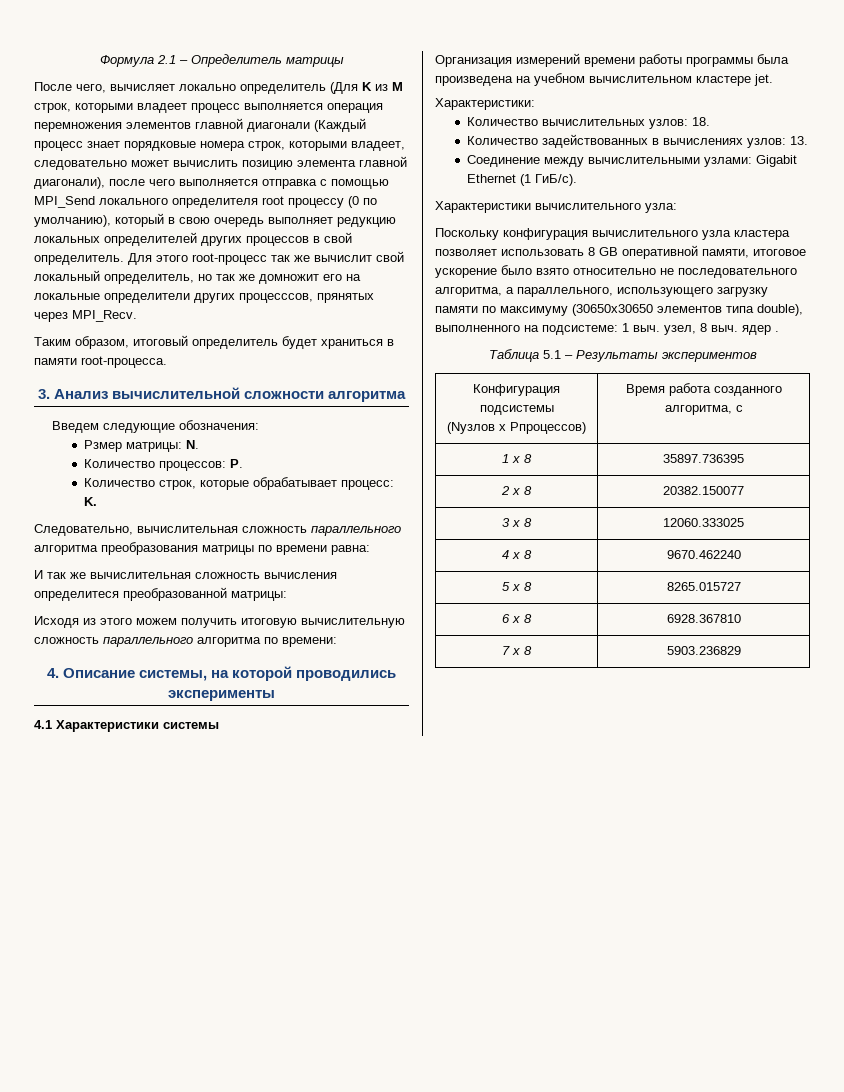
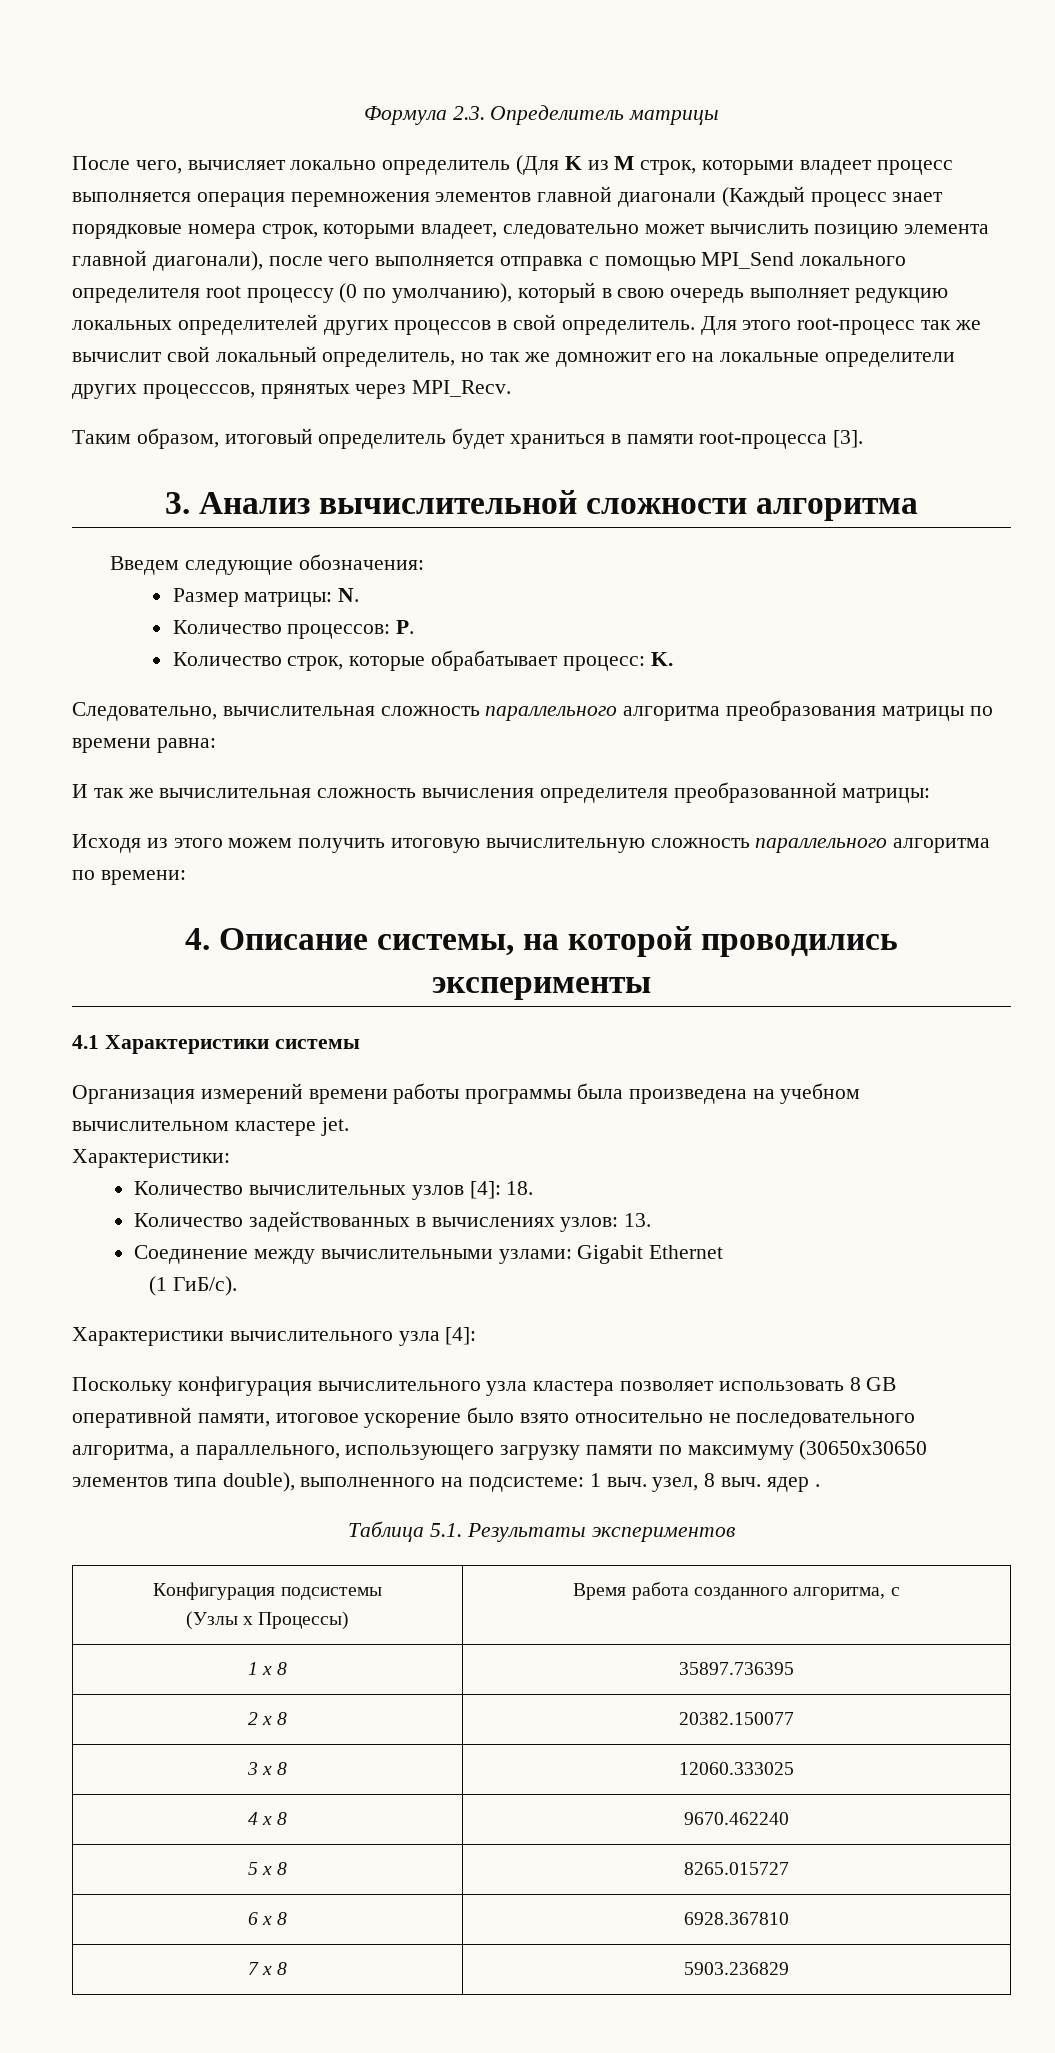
[156,55,188,64] 2.1 – -> [452,106,485,120] 2.3.
[81,356,167,368] root-процесса. -> [699,430,864,449] root-процесса [3].
[83,440,122,452] Рзмер -> [172,588,239,607] Размер
[34,591,119,601] определитеся -> [539,788,668,803] определителя
[648,119,688,129] узлов: -> [411,1181,501,1200] узлов [4]:
(516, 178) none -> (724, 1252) //
[645,203,677,213] узла: -> [398,1327,477,1346] узла [4]:
[542,350,573,359] 5.1 – -> [430,1523,463,1537] 5.1.
[447,422,586,434] (Nузлов х Pпроцессов) -> [185,1611,350,1630] (Узлы х Процессы)

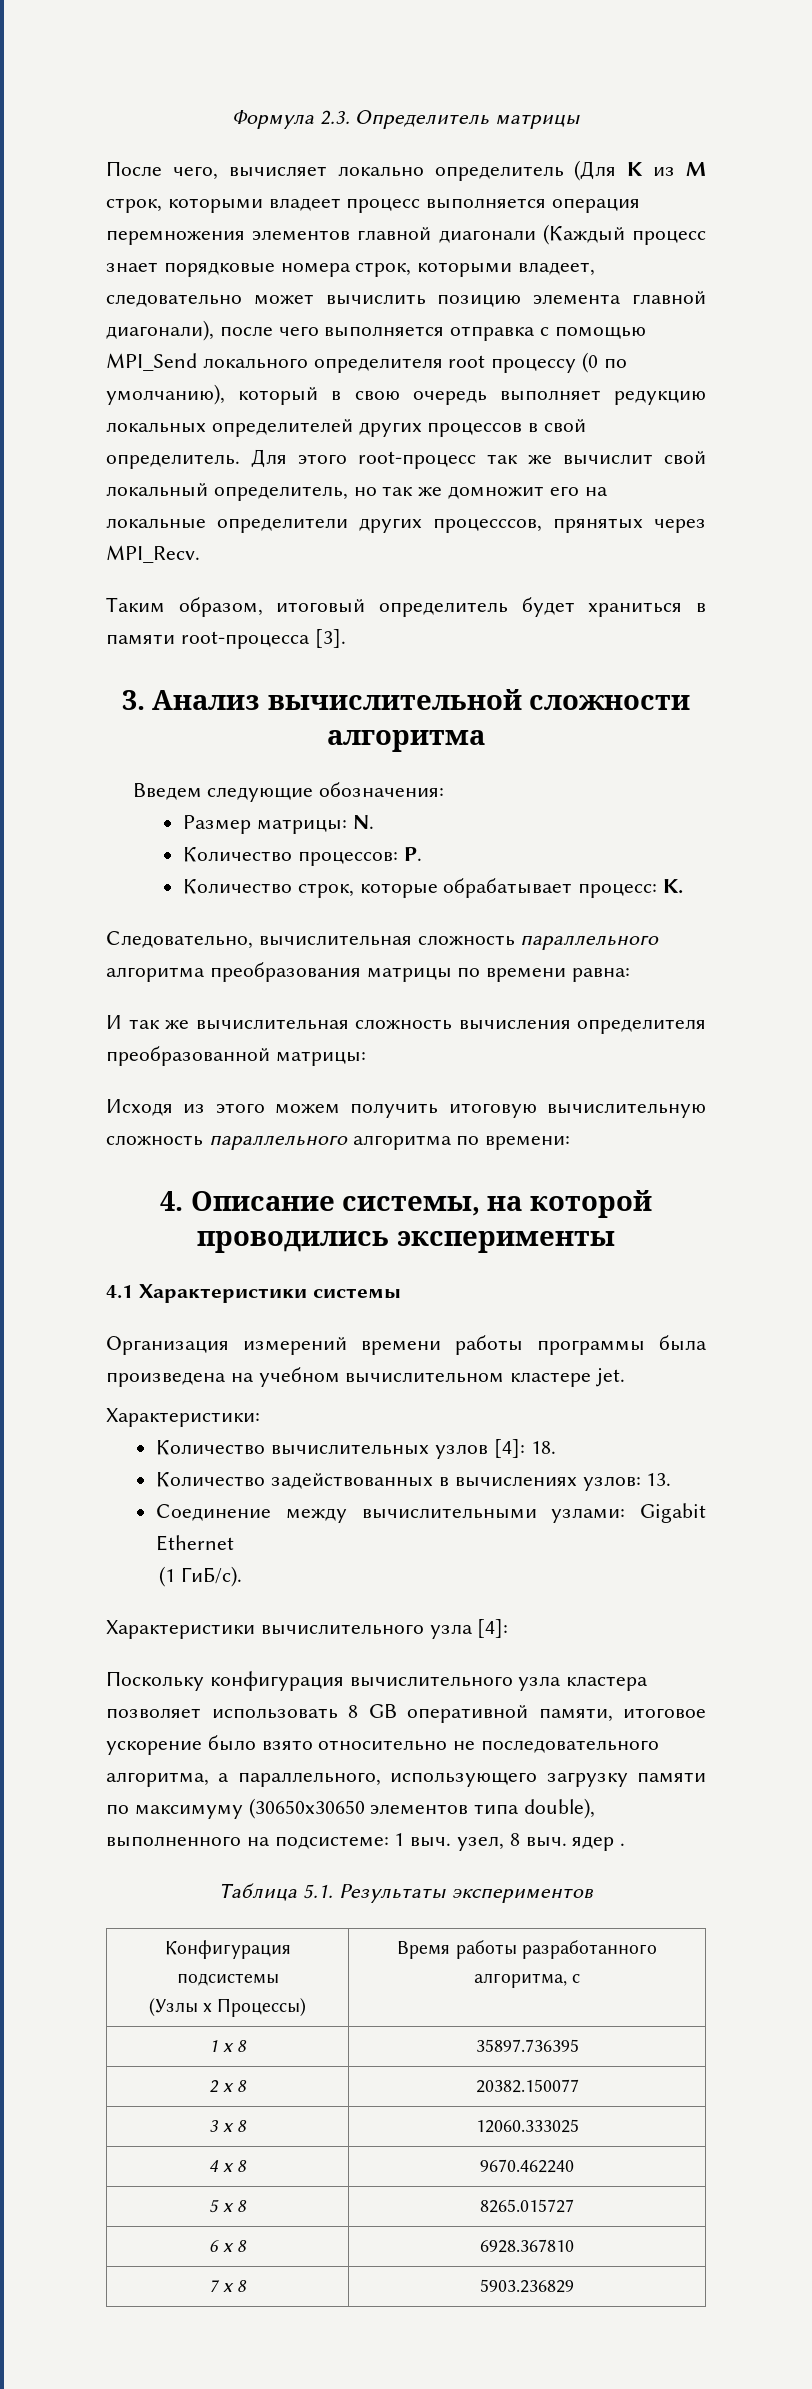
[631,1582,789,1600] работа созданного -> [455,1940,657,1959] работы разработанного

